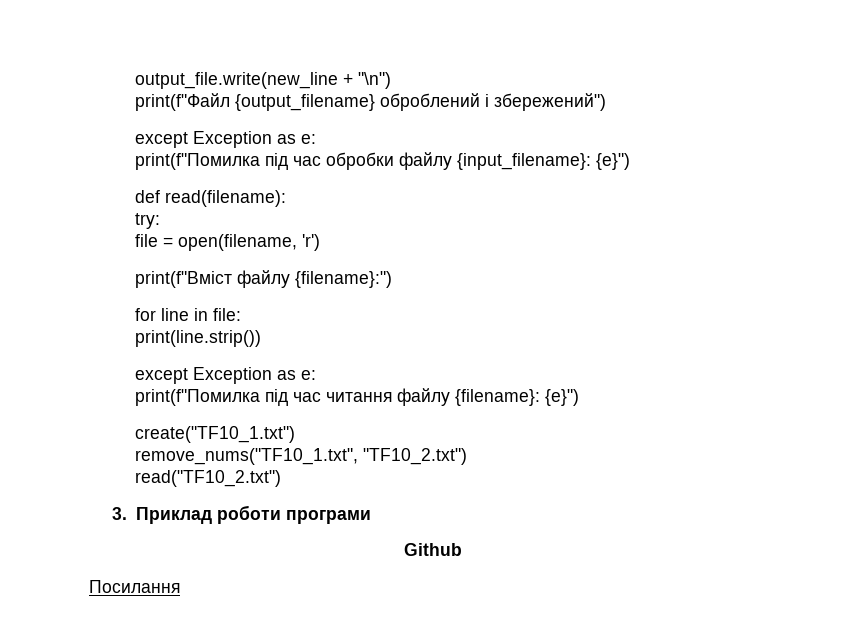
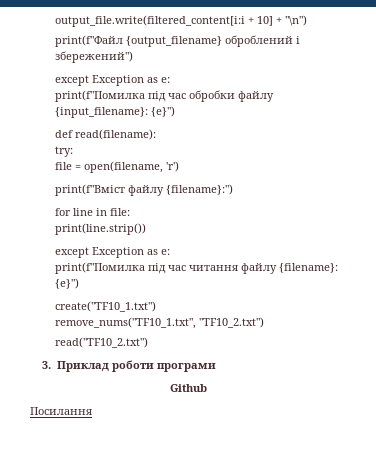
[134,72,338,89] output_file.write(new_line -> [54,15,273,27] output_file.write(filtered_content[i:i + 10]

